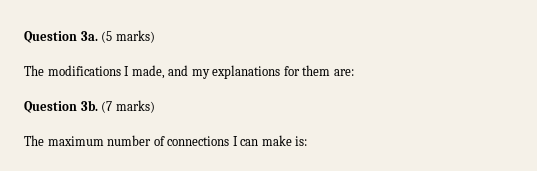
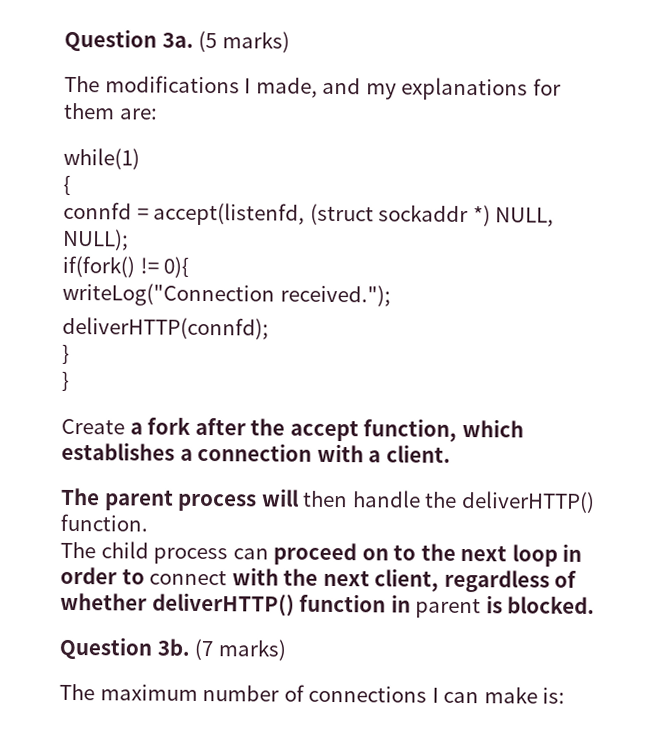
(354, 72) none -> [63,147,140,170] [63,174,71,196] [63,201,555,227] [62,228,129,251] [62,255,190,278] [62,282,391,307] [62,316,269,340] [62,343,70,365] [61,370,70,392] [61,417,524,442] [61,441,451,463] [61,487,595,514] [60,513,148,532] [60,541,583,567] [60,566,578,593] [60,592,596,619] // while(1) // { // connfd = accept(listenfd, (struct sockaddr *) NULL, NULL); // if(fork() != 0){ // writeLog("Connection received."); // deliverHTTP(connfd); // } // } // Create a fork after the accept function, which establishes a connection with a client. // The parent process will then handle the deliverHTTP() function. // The child process can proceed on to the next loop in order to connect with the next client, regardless of whether deliverHTTP() function in parent is blocked.

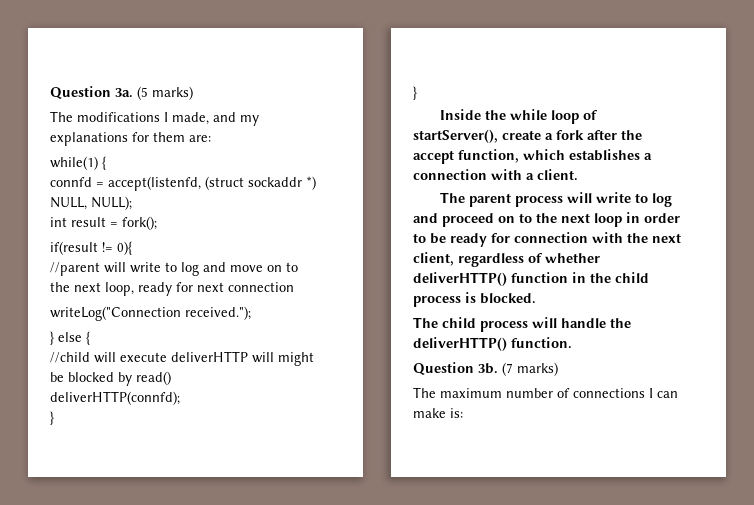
(140, 158) // -> (98, 163) none
[62,255,190,278] [62,282,391,307] [62,316,269,340] [62,343,70,365] [61,370,70,392] [61,418,125,435] if(fork() != 0){ // writeLog("Connection received."); // deliverHTTP(connfd); // } // } // Create -> [50,216,157,230] [50,241,132,255] [50,262,298,276] [50,282,294,296] [50,306,251,321] [50,331,90,345] [50,351,314,366] [50,371,171,386] [50,391,180,405] [50,411,54,425] [413,86,417,100] [439,109,598,124] [413,129,541,143] int result = fork(); // if(result != 0){ // //parent will write to log and move on to the next loop, ready for next connection // writeLog("Connection received."); // } else { // //child will execute deliverHTTP will might be blocked by read() // deliverHTTP(connfd); // } // } // Inside the while loop of startServer(), create
[303,490,595,514] [60,513,148,532] [60,541,269,565] then handle the deliverHTTP() function. // The child process can -> [595,192,672,207] [413,213,438,223] write to log and
[149,569,228,586] connect -> [430,232,588,247] be ready for connection
[415,597,482,619] parent -> [590,272,649,283] [413,296,461,307] the child process
(596, 605) none -> [413,317,631,332] [413,337,572,351] // The child process will handle the deliverHTTP() function.

